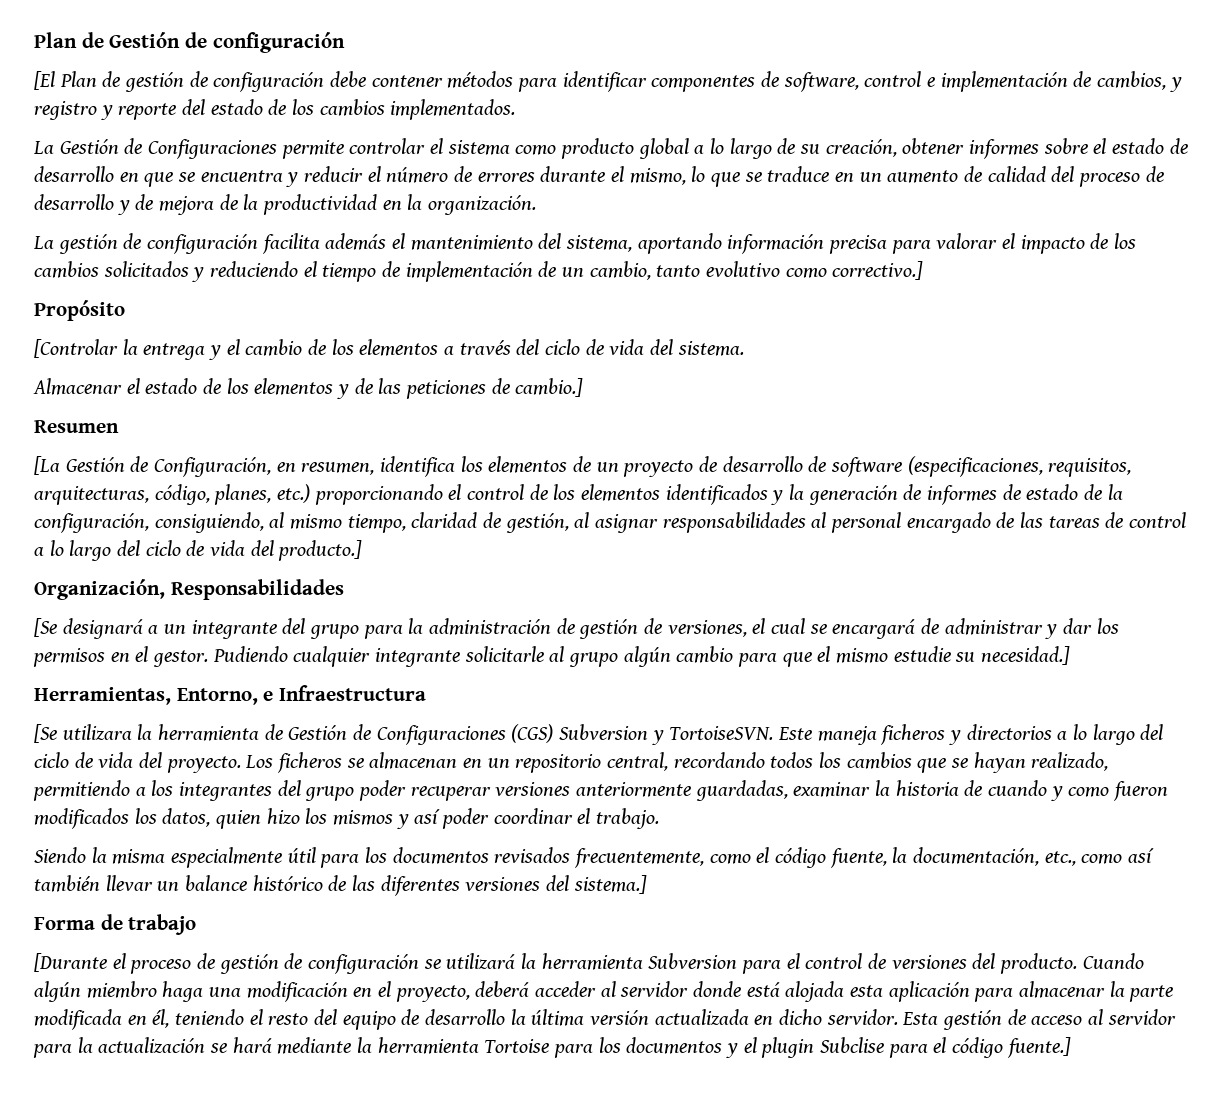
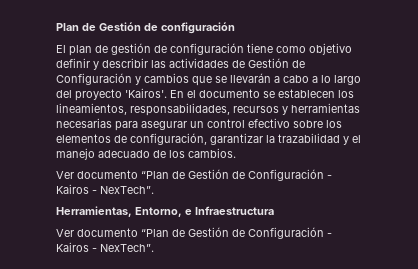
[34,71,1182,92] [34,99,516,120] [33,138,1188,159] [34,166,1164,187] [34,194,537,215] [33,233,1137,254] [34,261,924,282] [34,300,125,321] [34,339,744,360] [33,378,584,399] [34,420,119,433] [34,456,1132,477] [34,484,1123,505] [34,512,1187,533] [34,540,363,561] [34,579,344,600] [34,618,1119,639] [33,646,1071,667] [34,685,427,705] [34,724,1164,745] [34,752,1109,773] [33,780,1169,801] [34,808,660,829] [34,847,1155,868] [34,875,647,896] [34,914,197,935] [34,953,1144,974] [34,981,1174,1002] [34,1009,1176,1030] [33,1037,1071,1058] [El Plan de gestión de configuración debe contener métodos para identificar componentes de software, control e implementación de cambios, y registro y reporte del estado de los cambios implementados. // La Gestión de Configuraciones permite controlar el sistema como producto global a lo largo de su creación, obtener informes sobre el estado de desarrollo en que se encuentra y reducir el número de errores durante el mismo, lo que se traduce en un aumento de calidad del proceso de desarrollo y de mejora de la productividad en la organización. // La gestión de configuración facilita además el mantenimiento del sistema, aportando información precisa para valorar el impacto de los cambios solicitados y reduciendo el tiempo de implementación de un cambio, tanto evolutivo como correctivo.] // Propósito // [Controlar la entrega y el cambio de los elementos a través del ciclo de vida del sistema. // Almacenar el estado de los elementos y de las peticiones de cambio.] // Resumen // [La Gestión de Configuración, en resumen, identifica los elementos de un proyecto de desarrollo de software (especificaciones, requisitos, arquitecturas, código, planes, etc.) proporcionando el control de los elementos identificados y la generación de informes de estado de la configuración, consiguiendo, al mismo tiempo, claridad de gestión, al asignar responsabilidades al personal encargado de las tareas de control a lo largo del ciclo de vida del producto.] // Organización, Responsabilidades // [Se designará a un integrante del grupo para la administración de gestión de versiones, el cual se encargará de administrar y dar los permisos en el gestor. Pudiendo cualquier integrante solicitarle al grupo algún cambio para que el mismo estudie su necesidad.] // Herramientas, Entorno, e Infraestructura // [Se utilizara la herramienta de Gestión de Configuraciones (CGS) Subversion y TortoiseSVN. Este maneja ficheros y directorios a lo largo del ciclo de vida del proyecto. Los ficheros se almacenan en un repositorio central, recordando todos los cambios que se hayan realizado, permitiendo a los integrantes del grupo poder recuperar versiones anteriormente guardadas, examinar la historia de cuando y como fueron modificados los datos, quien hizo los mismos y así poder coordinar el trabajo. // Siendo la misma especialmente útil para los documentos revisados frecuentemente, como el código fuente, la documentación, etc., como así también llevar un balance histórico de las diferentes versiones del sistema.] // Forma de trabajo // [Durante el proceso de gestión de configuración se utilizará la herramienta Subversion para el control de versiones del producto. Cuando algún miembro haga una modificación en el proyecto, deberá acceder al servidor donde está alojada esta aplicación para almacenar la parte modificada en él, teniendo el resto del equipo de desarrollo la última versión actualizada en dicho servidor. Esta gestión de acceso al servidor para la actualización se hará mediante la herramienta Tortoise para los documentos y el plugin Subclise para el código fuente.] -> [56,43,352,56] [56,58,305,70] [56,73,361,86] [56,88,354,101] [56,103,360,116] [56,118,342,131] [56,133,361,145] [56,148,236,160] [56,169,332,181] [56,184,154,194] [56,206,274,217] [56,227,332,239] [56,242,154,252] El plan de gestión de configuración tiene como objetivo definir y describir las actividades de Gestión de Configuración y cambios que se llevarán a cabo a lo largo del proyecto 'Kairos'. En el documento se establecen los lineamientos, responsabilidades, recursos y herramientas necesarias para asegurar un control efectivo sobre los elementos de configuración, garantizar la trazabilidad y el manejo adecuado de los cambios. // Ver documento “Plan de Gestión de Configuración - Kairos - NexTech”. // Herramientas, Entorno, e Infraestructura // Ver documento “Plan de Gestión de Configuración - Kairos - NexTech”.

